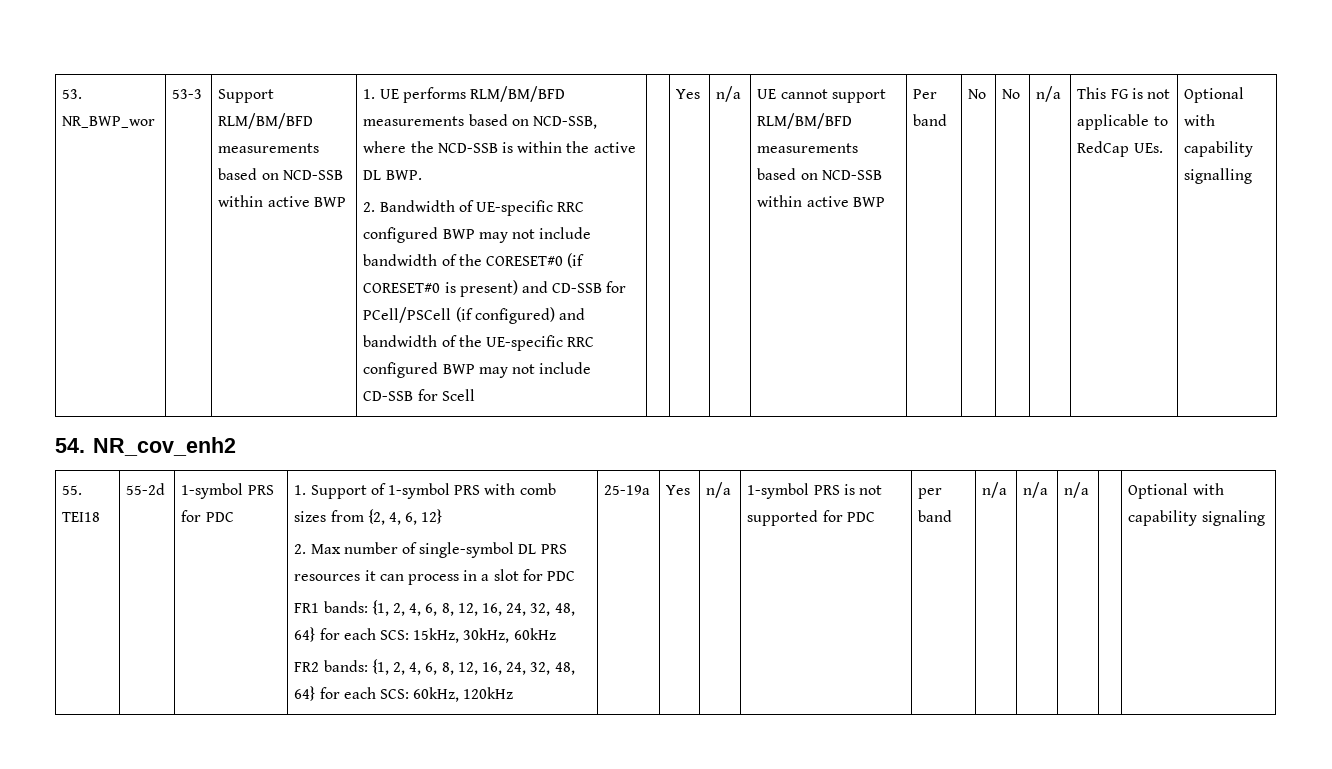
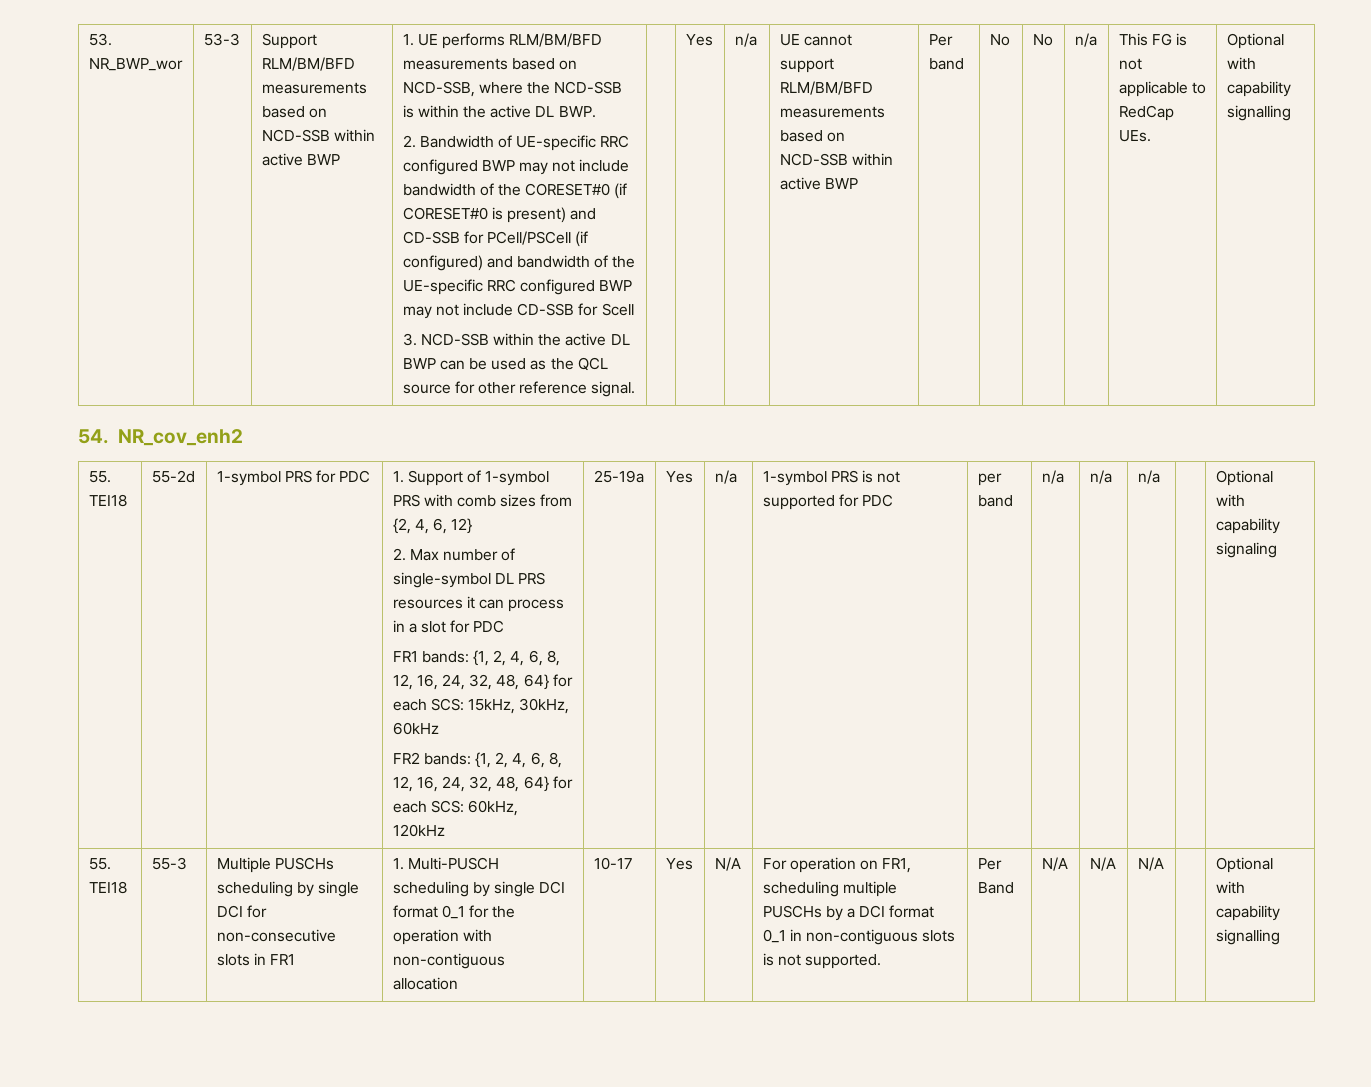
(475, 395) none -> [402,333,630,346] [402,357,608,371] [402,381,636,397] // 3. NCD-SSB within the active DL BWP can be used as the QCL source for other reference signal.
(1265, 518) none -> [88,858,111,870] [88,881,127,894] [151,857,187,870] [216,857,334,873] [216,881,359,897] [216,905,267,918] [216,929,336,942] [216,953,295,966] [392,857,499,870] [392,881,566,897] [392,905,516,919] [392,929,492,945] [392,953,505,969] [392,977,458,990] [593,857,633,870] [665,858,693,870] [714,857,741,871] [762,857,912,873] [762,881,897,897] [762,905,935,921] [762,929,956,945] [762,953,881,969] [977,858,1002,870] [977,882,1014,894] [1041,857,1068,871] [1089,857,1116,871] [1137,857,1164,871] [1215,857,1273,873] [1215,881,1245,894] [1215,905,1280,921] [1215,929,1280,945] // 55. TEI18 | 55-3 | Multiple PUSCHs scheduling by single DCI for non-consecutive slots in FR1 | 1. Multi-PUSCH scheduling by single DCI format 0_1 for the operation with non-contiguous allocation | 10-17 | Yes | N/A | For operation on FR1, scheduling multiple PUSCHs by a DCI format 0_1 in non-contiguous slots is not supported. | Per Band | N/A | N/A | N/A | | Optional with capability signalling

